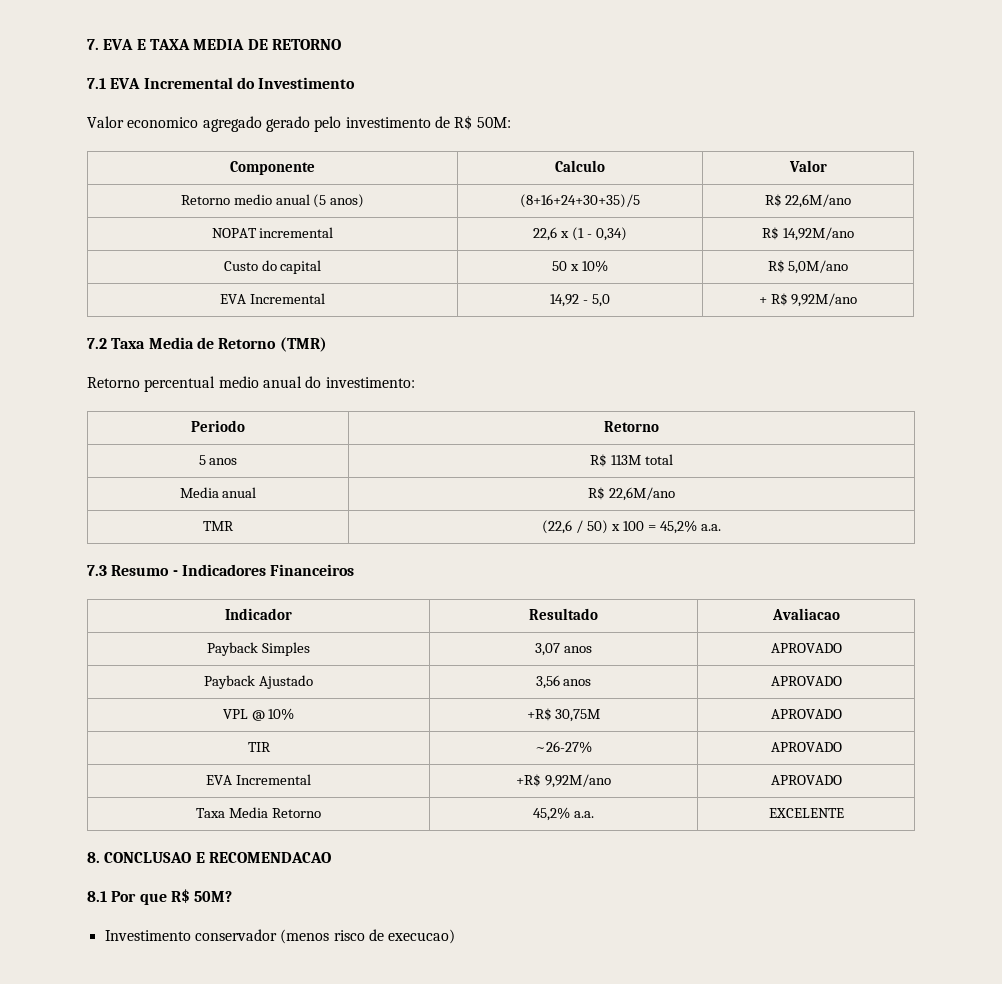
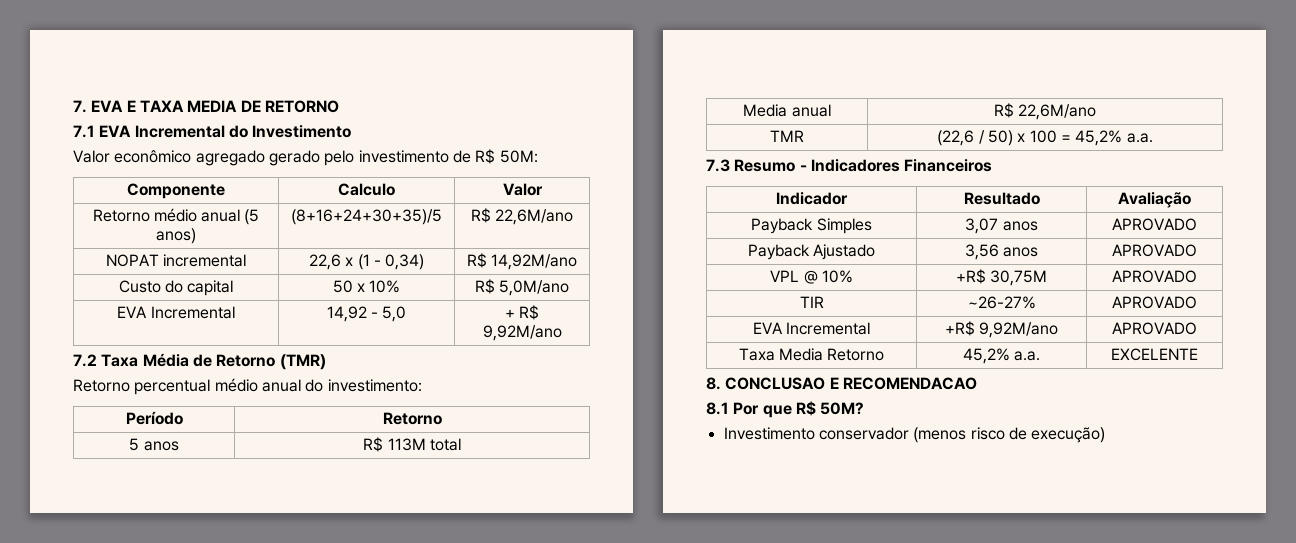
[127,117,199,128] economico -> [114,150,192,163] econômico
[233,194,272,205] medio -> [153,208,197,222] médio
[148,337,194,349] Media -> [142,353,189,367] Média
[218,376,259,388] medio -> [214,378,258,392] médio
[191,420,245,432] Periodo -> [125,411,183,425] Período
[771,608,840,620] Avaliacao -> [1118,192,1191,208] Avaliação
[388,929,456,944] execucao) -> [1031,427,1106,443] execução)

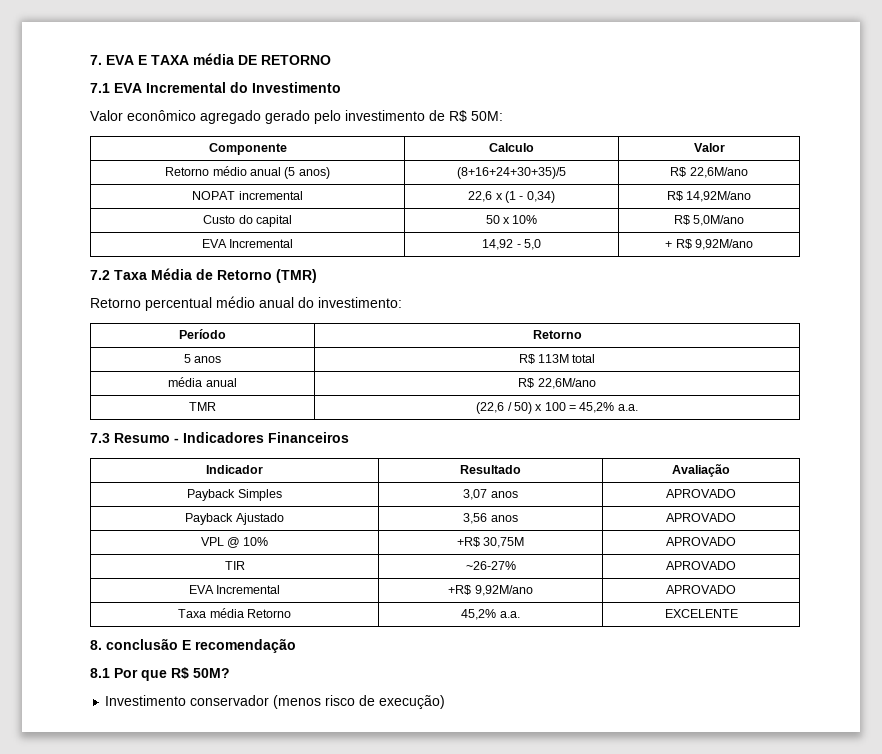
[187,100,238,112] MEDIA -> [193,53,234,65] média
[743,104,788,117] Media -> [168,377,203,387] média
[779,348,823,361] Media -> [209,608,244,618] média
[725,377,977,390] CONCLUSAO E RECOMENDACAO -> [106,638,296,653] conclusão E recomendação

